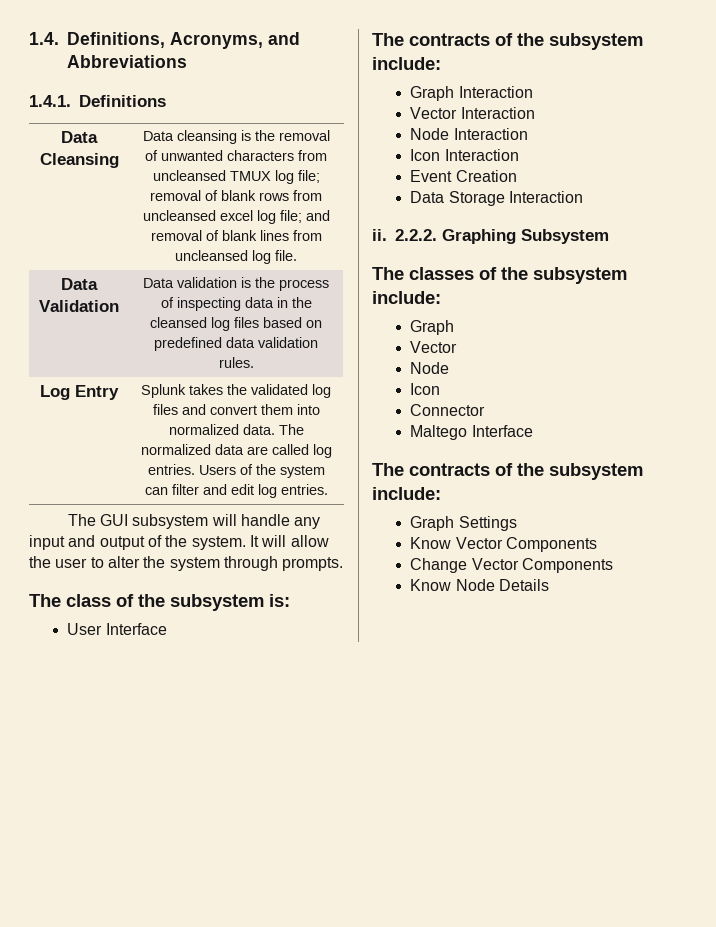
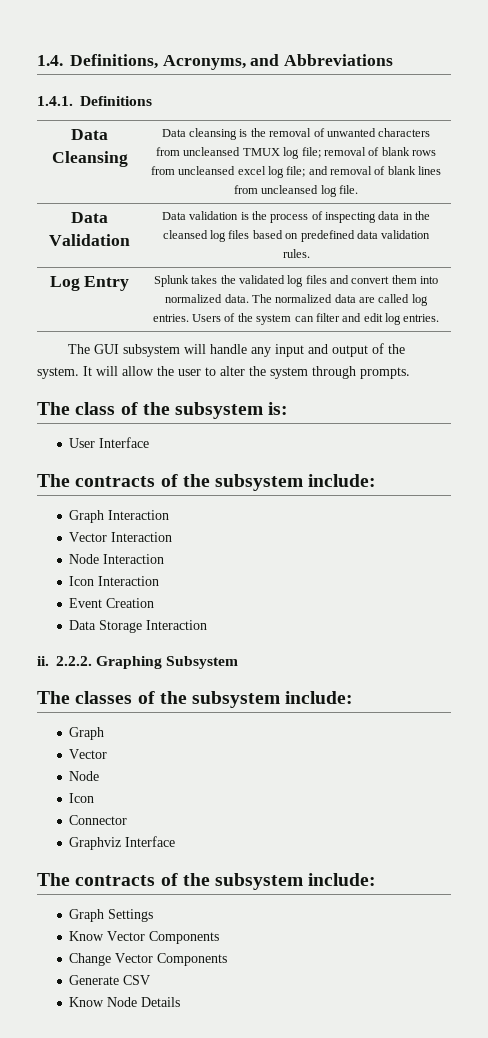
[410,425,468,440] Maltego -> [69,837,122,850] Graphviz
(613, 565) none -> [69,975,151,985] // Generate CSV

